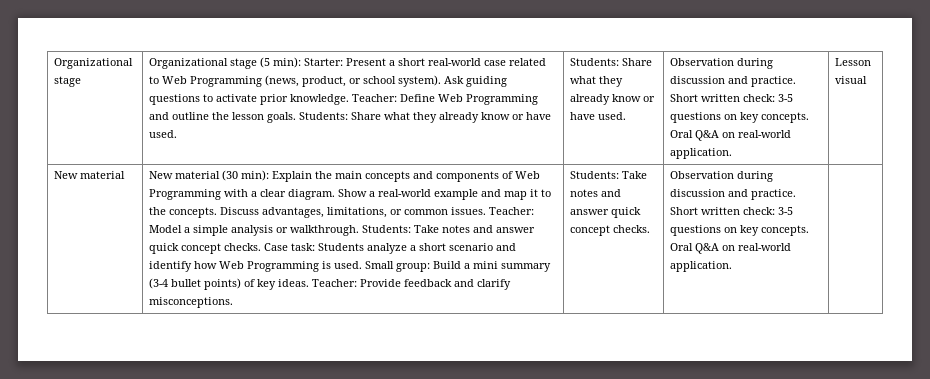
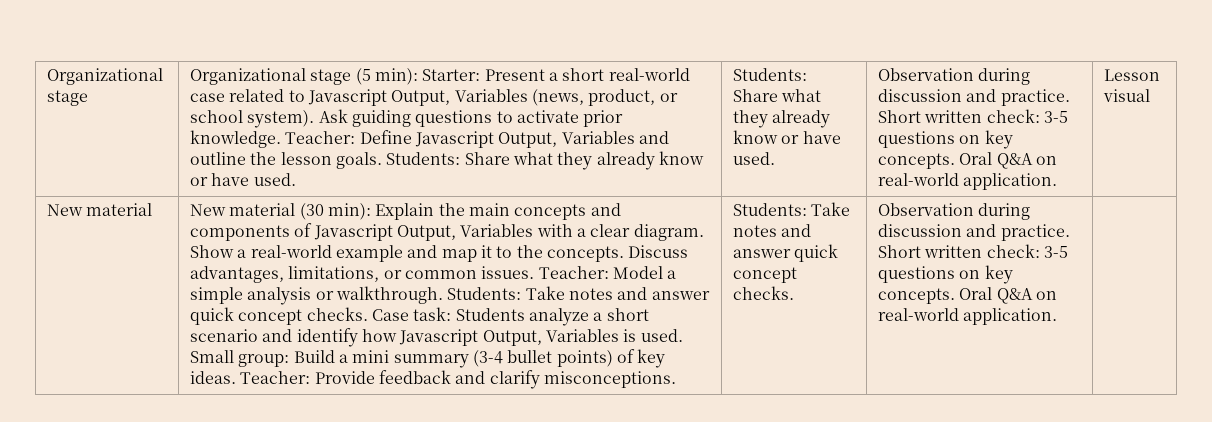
[161,76,262,87] Web Programming -> [307,89,528,106] Javascript Output, Variables
[437,94,538,105] Web Programming -> [414,131,635,148] Javascript Output, Variables
[514,171,540,179] [148,189,221,200] Web Programming -> [313,224,534,241] Javascript Output, Variables
[218,261,319,272] Web Programming -> [399,329,619,346] Javascript Output, Variables

